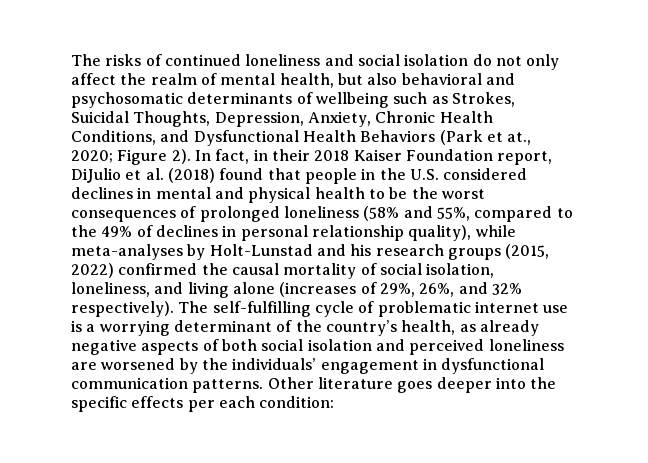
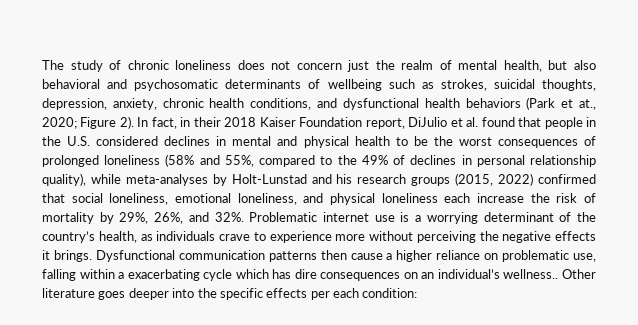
[71,54,560,70] [71,73,116,85] The risks of continued loneliness and social isolation do not only affect -> [42,60,370,72] The study of chronic loneliness does not concern just
[451,92,515,107] [71,111,493,127] [71,130,436,146] Strokes, Suicidal Thoughts, Depression, Anxiety, Chronic Health Conditions, and Dysfunctional Health Behaviors -> [440,79,597,91] [42,98,521,110] strokes, suicidal thoughts, depression, anxiety, chronic health conditions, and dysfunctional health behaviors
[167,168,215,183] (2018) -> (479, 122) none
[201,263,495,279] [71,282,522,298] [71,301,471,317] the causal mortality of social isolation, loneliness, and living alone (increases of 29%, 26%, and 32% respectively). The self-fulfilling cycle of problematic -> [42,193,596,205] [42,212,318,224] that social loneliness, emotional loneliness, and physical loneliness each increase the risk of mortality by 29%, 26%, and 32%. Problematic
[479,320,539,336] [71,339,564,355] [71,358,545,374] [71,377,264,393] already negative aspects of both social isolation and perceived loneliness are worsened by the individuals’ engagement in dysfunctional communication patterns. -> [156,231,596,243] [42,250,597,262] [42,269,559,281] individuals crave to experience more without perceiving the negative effects it brings. Dysfunctional communication patterns then cause a higher reliance on problematic use, falling within a exacerbating cycle which has dire consequences on an individual’s wellness..

